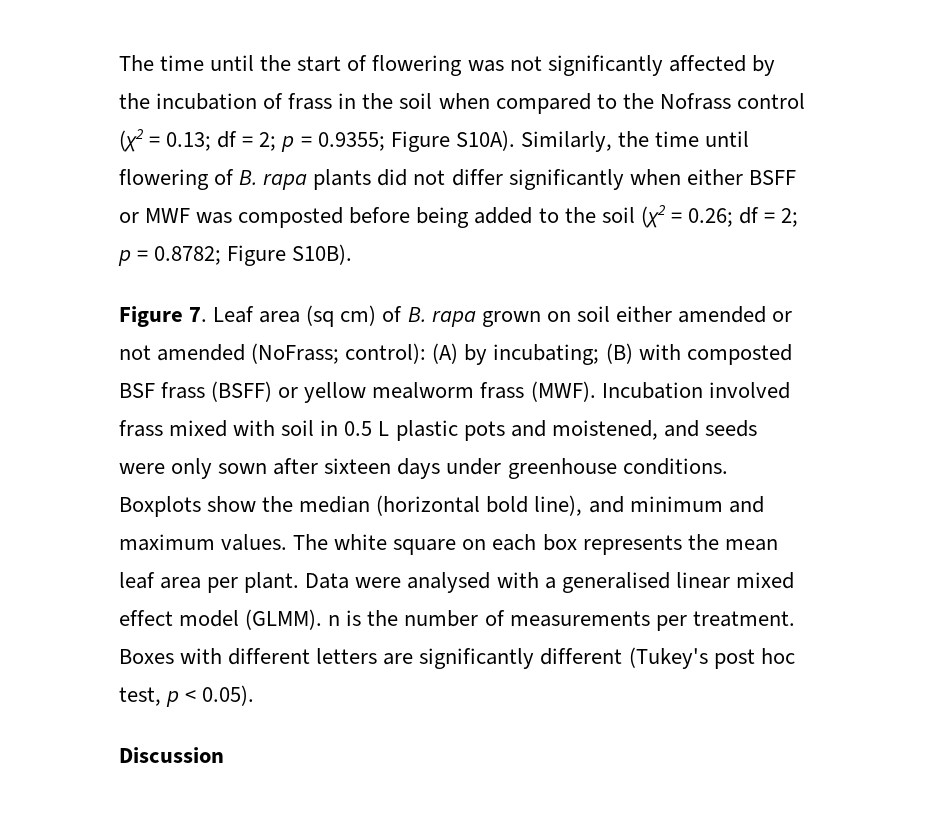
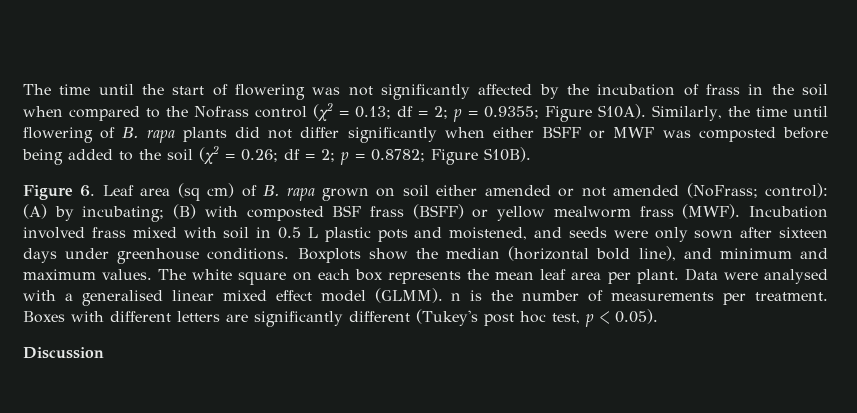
[189,307,208,322] 7. -> [80,185,96,197] 6.

